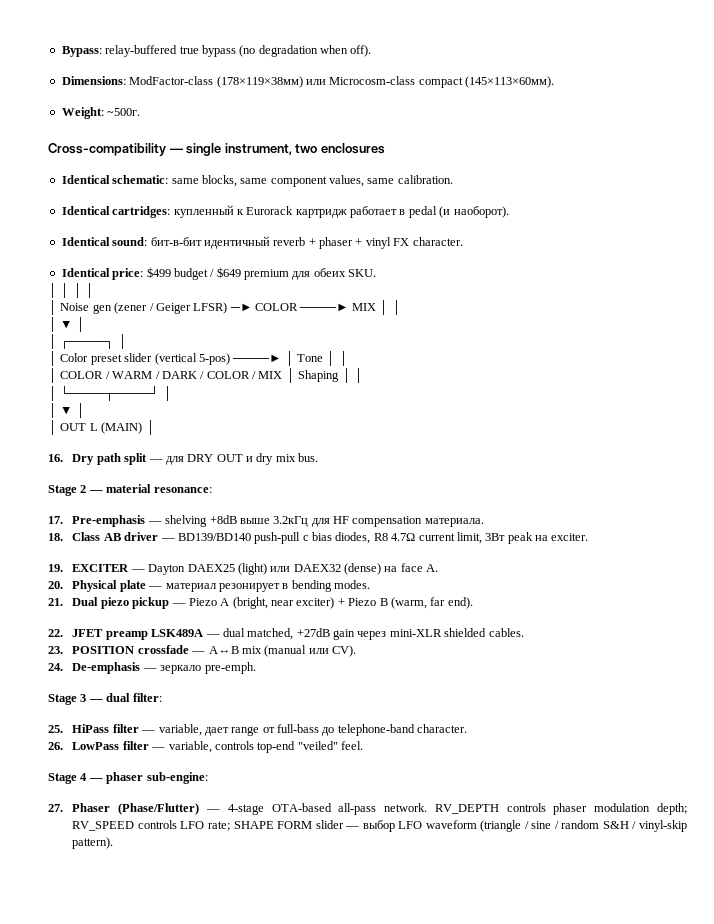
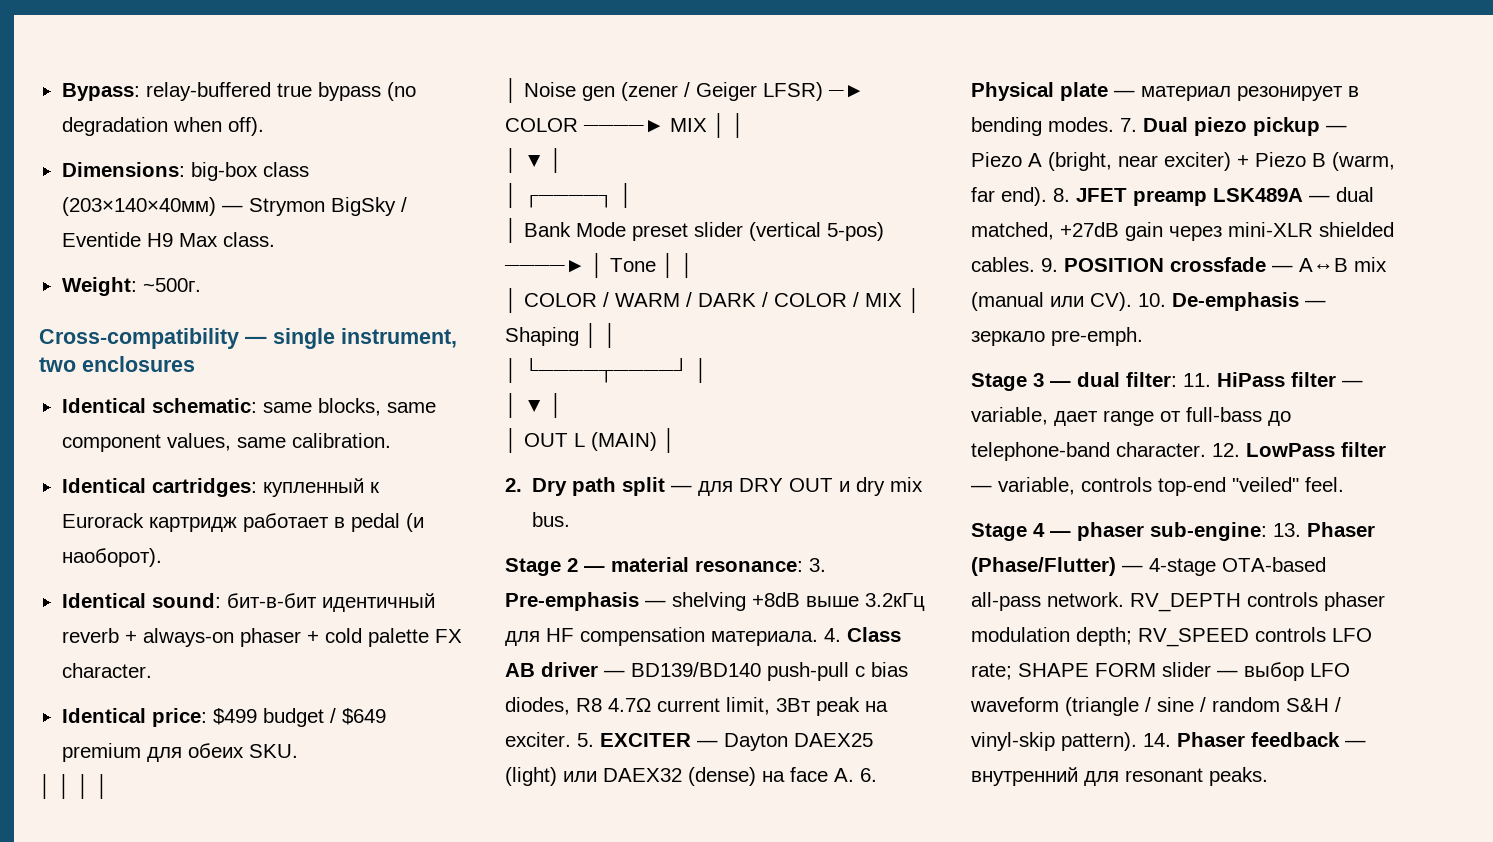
[129,76,554,88] ModFactor-class (178×119×38мм) или Microcosm-class compact (145×113×60мм). -> [190,162,309,181] [61,197,407,216] [61,232,275,247] big-box class (203×140×40мм) — Strymon BigSky / Eventide H9 Max class.
(316, 242) none -> [142,628,234,647] always-on
[365,237,391,249] vinyl -> [324,628,429,647] cold palette
[60,353,89,362] Color -> [524,222,626,237] Bank Mode
[48,454,63,462] 16. -> [505,478,522,492] 2.
[48,516,63,524] // 17. -> [809,558,826,572] 3.
[48,533,63,541] // 18. -> [824,628,841,642] 4.
[48,564,63,572] // 19. -> [577,733,594,747] 5.
[48,581,63,589] // 20. -> [860,768,877,782] 6.
[48,598,63,606] // 21. -> [1120,118,1137,132] 7.
[48,629,63,637] // 22. -> [1053,188,1070,202] 8.
[48,646,63,654] // 23. -> [1041,258,1058,272] 9.
[48,663,63,671] // 24. -> [1138,293,1166,307] 10.
[48,725,63,733] // 25. -> [1183,373,1211,387] 11.
[48,742,63,750] // 26. -> [1212,443,1240,457] 12.
[48,804,63,812] // 27. -> [1273,523,1301,537] 13.
(114, 843) none -> [1143,732,1366,747] [971,767,1268,786] 14. Phaser feedback — внутренний для resonant peaks.

